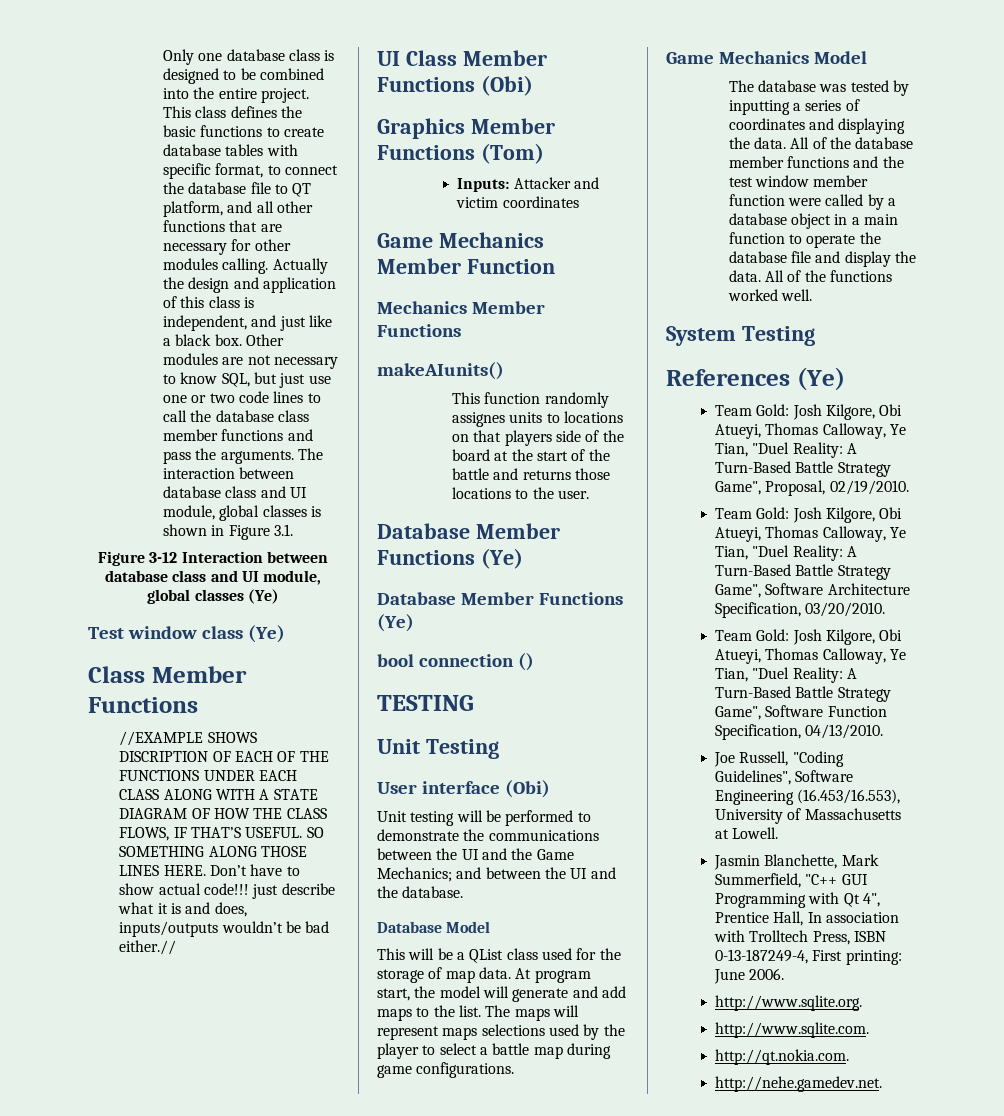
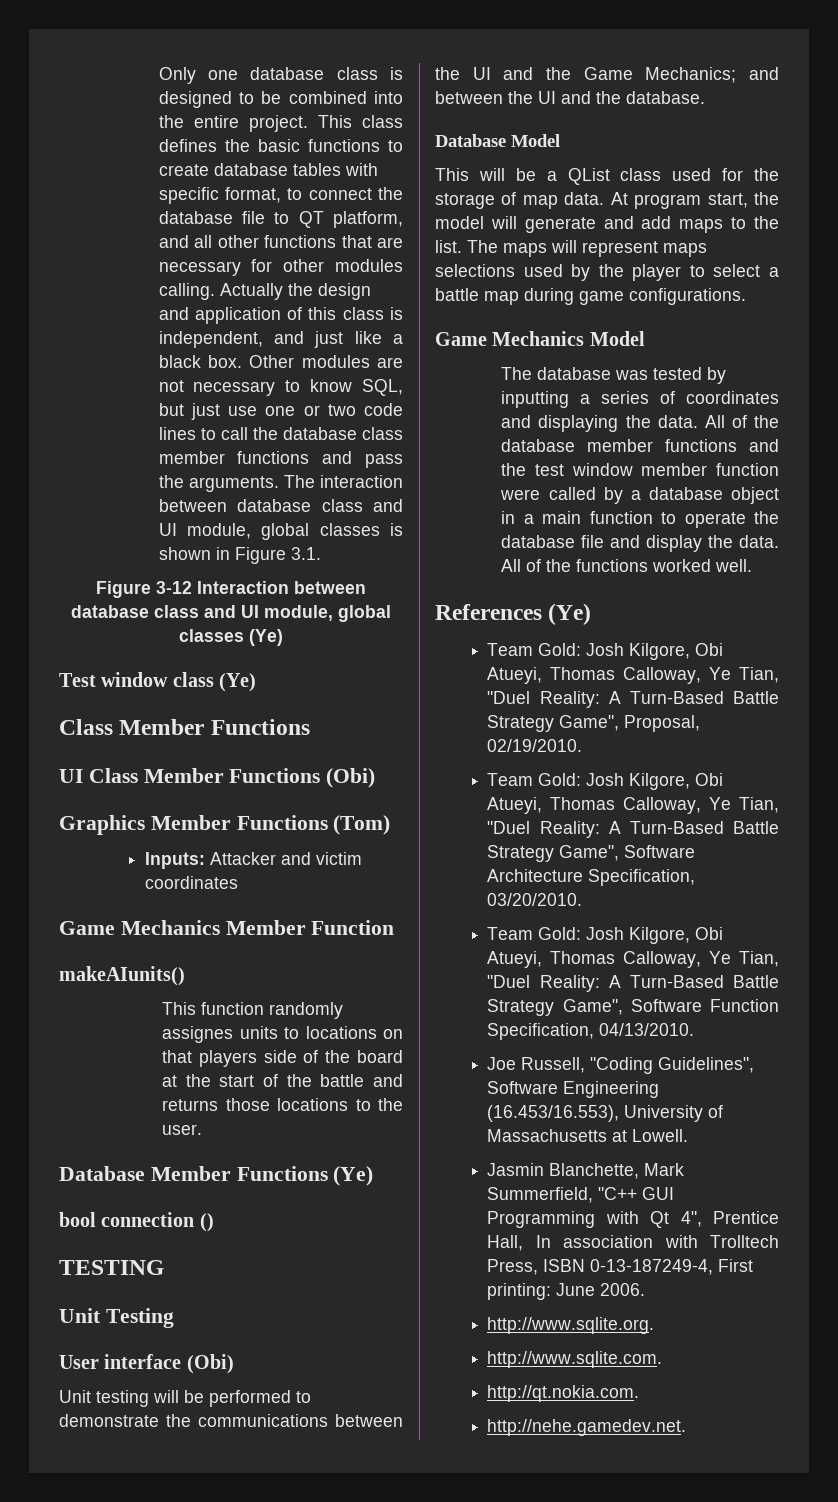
[119,731,257,746] [119,751,329,762] [119,770,297,781] [119,789,318,800] [119,808,327,819] [119,827,324,841] [119,846,307,857] [119,864,300,876] [119,883,335,899] [118,902,247,917] [119,921,330,937] [119,940,177,955] // //EXAMPLE SHOWS DISCRIPTION OF EACH OF THE FUNCTIONS UNDER EACH CLASS ALONG WITH A STATE DIAGRAM OF HOW THE CLASS FLOWS, IF THAT’S USEFUL. SO SOMETHING ALONG THOSE LINES HERE. Don’t have to show actual code!!! just describe what it is and does, inputs/outputs wouldn’t be bad either.// -> (310, 727) none
[377,301,545,314] [377,324,461,337] // Mechanics Member Functions -> (395, 927) none
[377,592,623,605] [377,614,414,632] // Database Member Functions (Ye) -> (374, 1176) none
[666,326,815,346] // System Testing -> (753, 565) none

